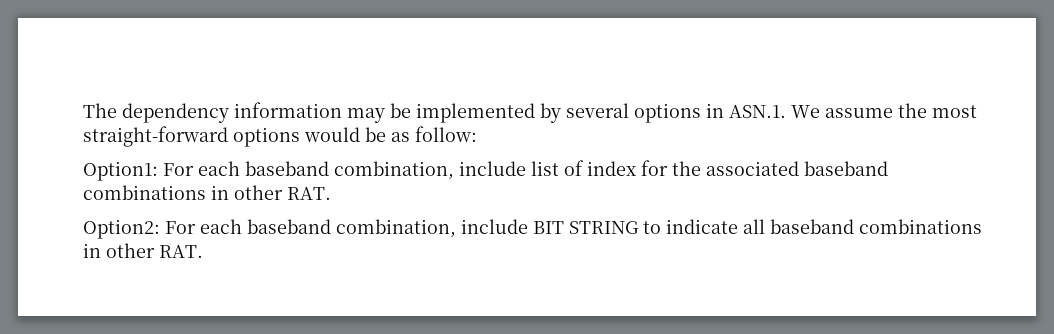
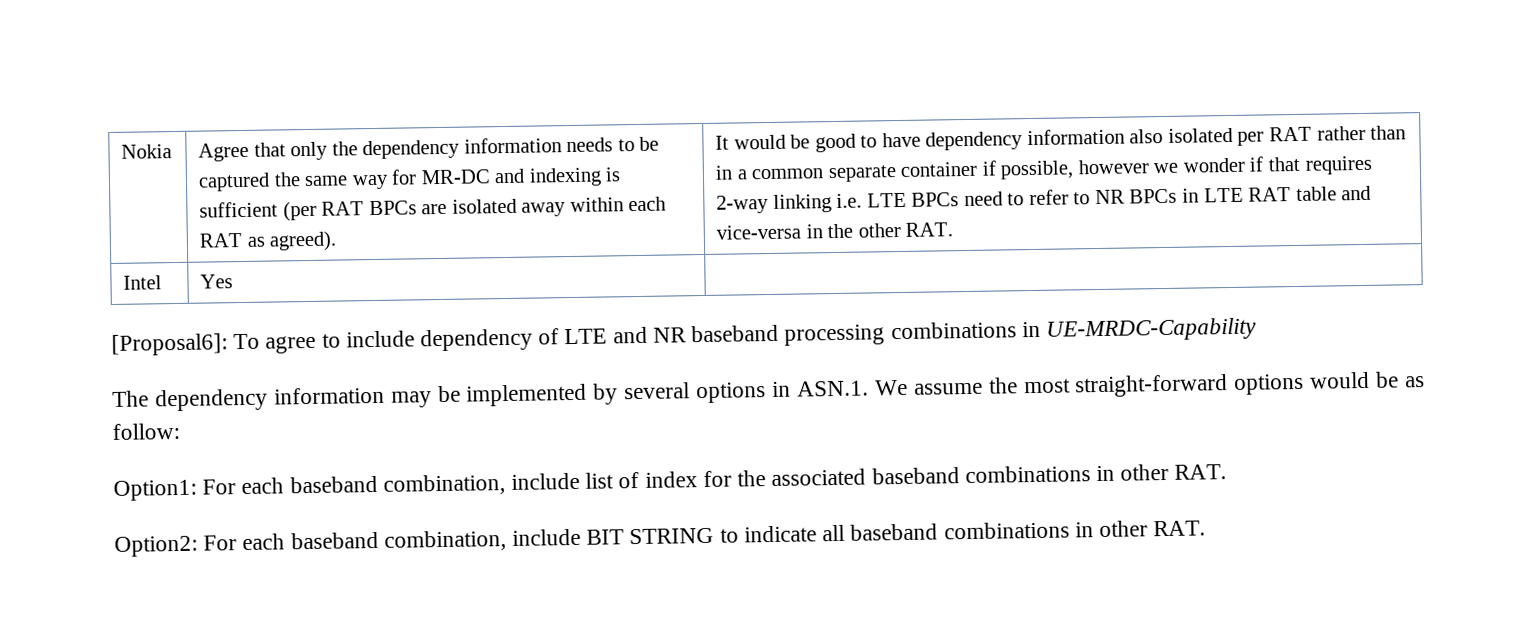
(83, 110) none -> [121,144,173,159] [198,136,660,162] [198,167,622,192] [199,196,667,222] [199,230,338,252] [715,125,1407,153] [715,155,1372,183] [716,185,1372,214] [716,222,954,240] [123,275,163,290] [200,274,234,289] [111,317,1257,356] Nokia | Agree that only the dependency information needs to be captured the same way for MR-DC and indexing is sufficient (per RAT BPCs are isolated away within each RAT as agreed). | It would be good to have dependency information also isolated per RAT rather than in a common separate container if possible, however we wonder if that requires 2-way linking i.e. LTE BPCs need to refer to NR BPCs in LTE RAT table and vice-versa in the other RAT. // Intel | Yes | // [Proposal6]: To agree to include dependency of LTE and NR baseband processing combinations in UE-MRDC-Capability //

